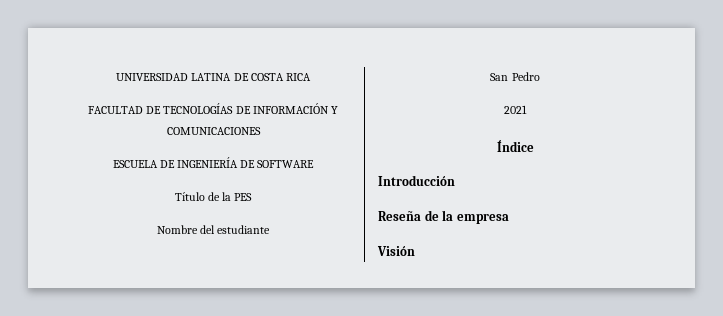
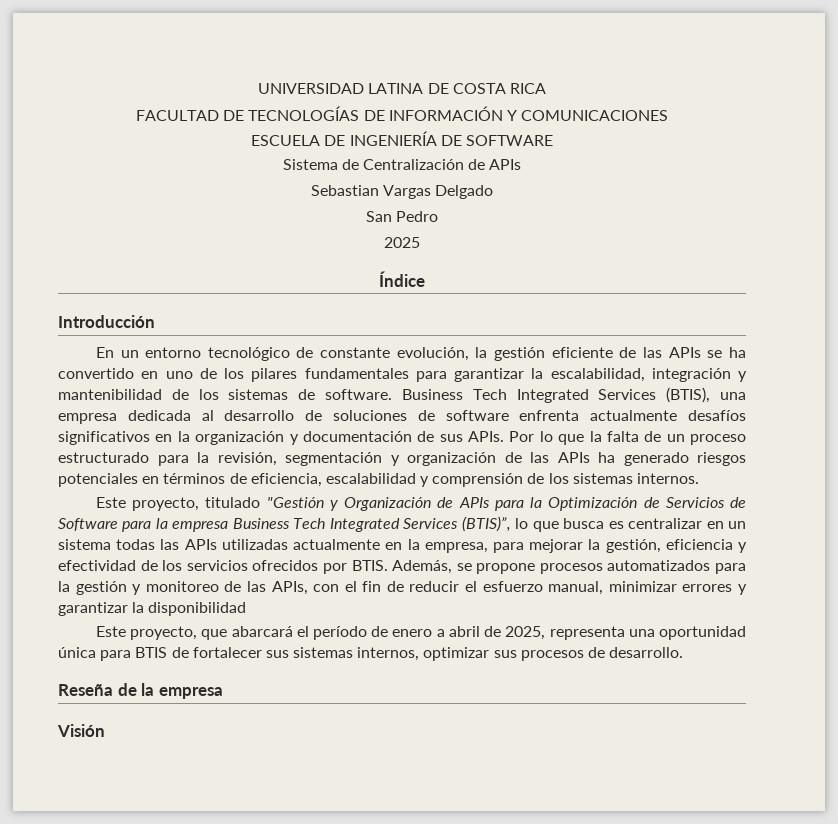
[174,192,253,201] [156,225,271,234] Título de la PES // Nombre del estudiante -> [282,159,522,170] [310,185,494,199] Sistema de Centralización de APIs // Sebastian Vargas Delgado
[504,105,527,114] 2021 -> [384,237,420,248] 2025
(455, 180) none -> [95,347,747,361] [58,368,747,382] [58,387,746,403] [58,410,746,424] [58,431,746,445] [58,452,746,466] [58,473,700,487] [95,497,746,511] [58,516,746,532] [58,539,747,553] [58,560,746,574] [58,581,747,595] [58,602,247,616] [95,626,747,640] [58,647,684,661] // En un entorno tecnológico de constante evolución, la gestión eficiente de las APIs se ha convertido en uno de los pilares fundamentales para garantizar la escalabilidad, integración y mantenibilidad de los sistemas de software. Business Tech Integrated Services (BTIS), una empresa dedicada al desarrollo de soluciones de software enfrenta actualmente desafíos significativos en la organización y documentación de sus APIs. Por lo que la falta de un proceso estructurado para la revisión, segmentación y organización de las APIs ha generado riesgos potenciales en términos de eficiencia, escalabilidad y comprensión de los sistemas internos. // Este proyecto, titulado "Gestión y Organización de APIs para la Optimización de Servicios de Software para la empresa Business Tech Integrated Services (BTIS)”, lo que busca es centralizar en un sistema todas las APIs utilizadas actualmente en la empresa, para mejorar la gestión, eficiencia y efectividad de los servicios ofrecidos por BTIS. Además, se propone procesos automatizados para la gestión y monitoreo de las APIs, con el fin de reducir el esfuerzo manual, minimizar errores y garantizar la disponibilidad // Este proyecto, que abarcará el período de enero a abril de 2025, representa una oportunidad única para BTIS de fortalecer sus sistemas internos, optimizar sus procesos de desarrollo.

